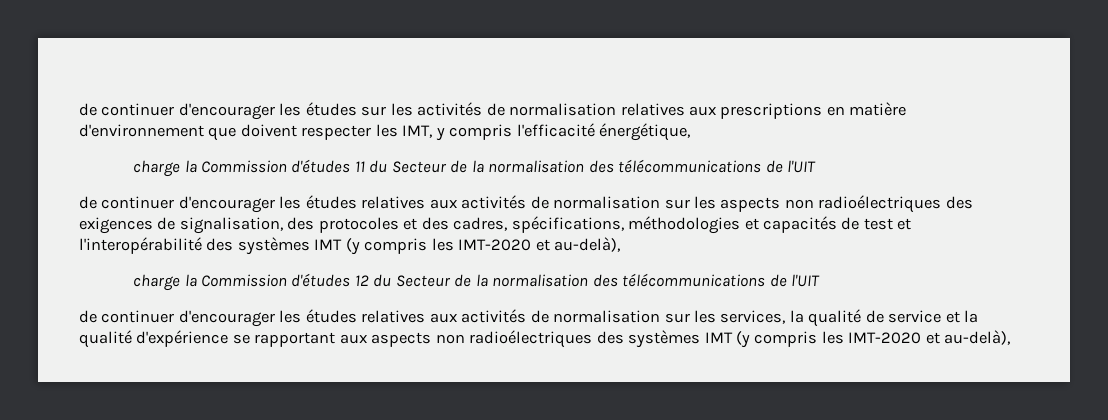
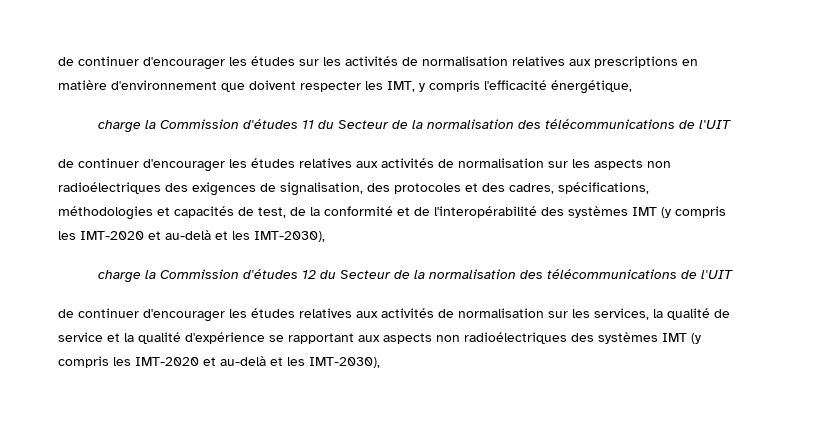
[863,218,912,230] test et -> [258,206,430,218] test, de la conformité et de
[554,237,621,252] au-delà), -> [165,230,325,242] au-delà et les IMT-2030),
[944,330,1011,345] au-delà), -> [220,356,380,368] au-delà et les IMT-2030),

